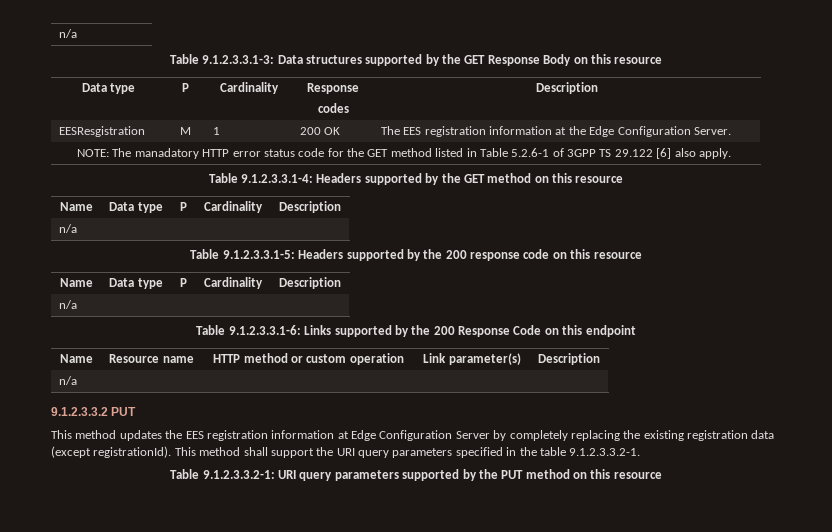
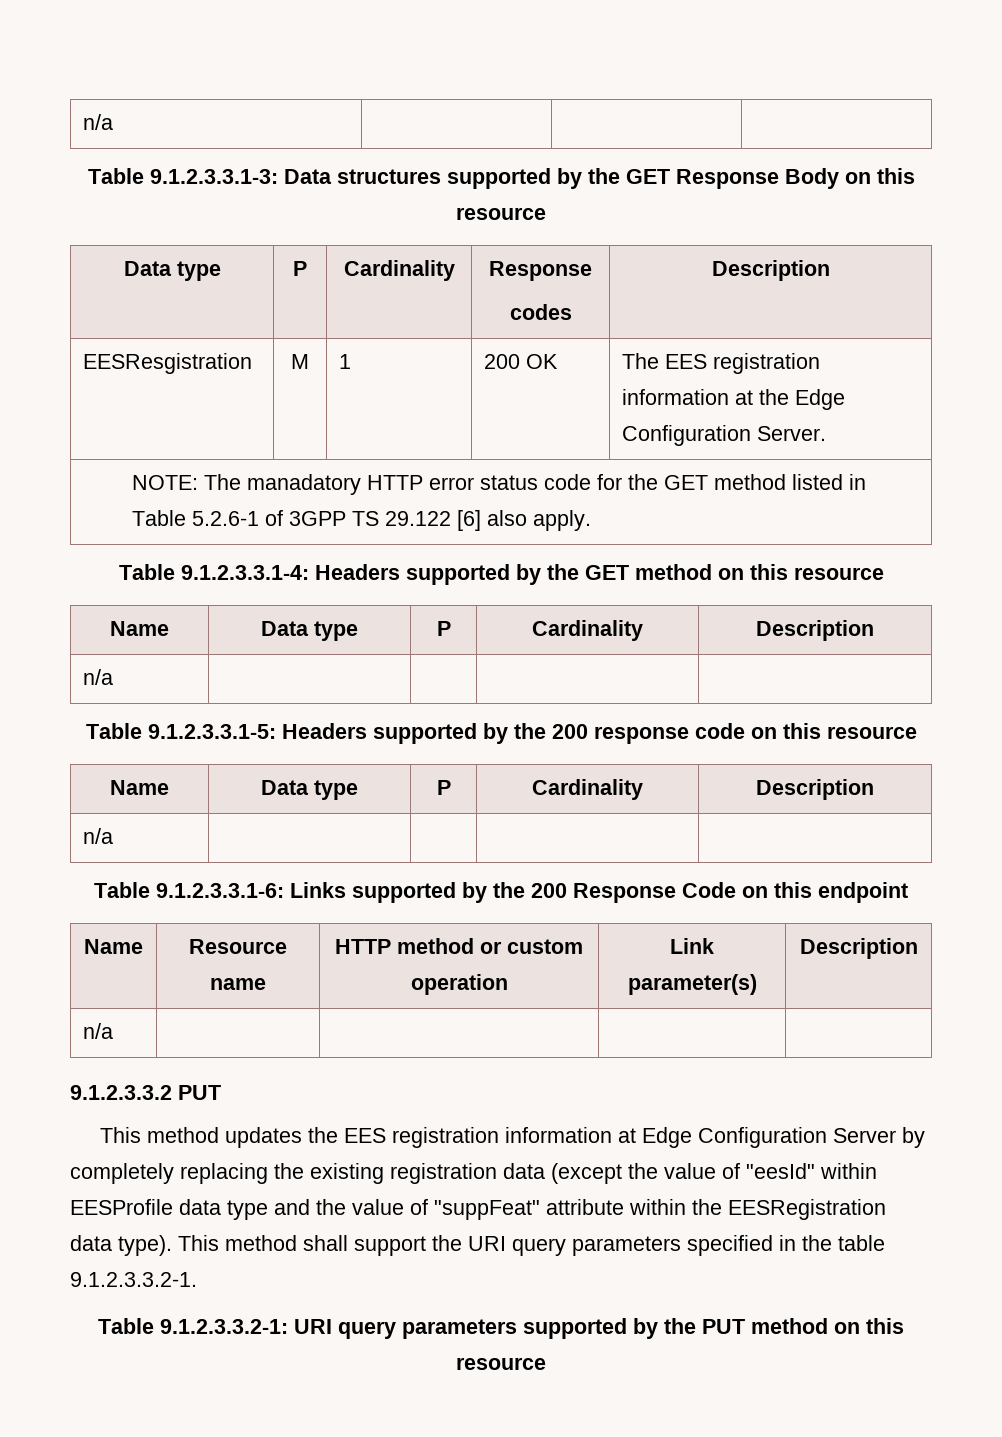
[93,446,172,458] registrationId). -> [628,1163,877,1179] [70,1199,886,1220] [70,1235,172,1256] the value of "eesId" within EESProfile data type and the value of "suppFeat" attribute within the EESRegistration data type).

